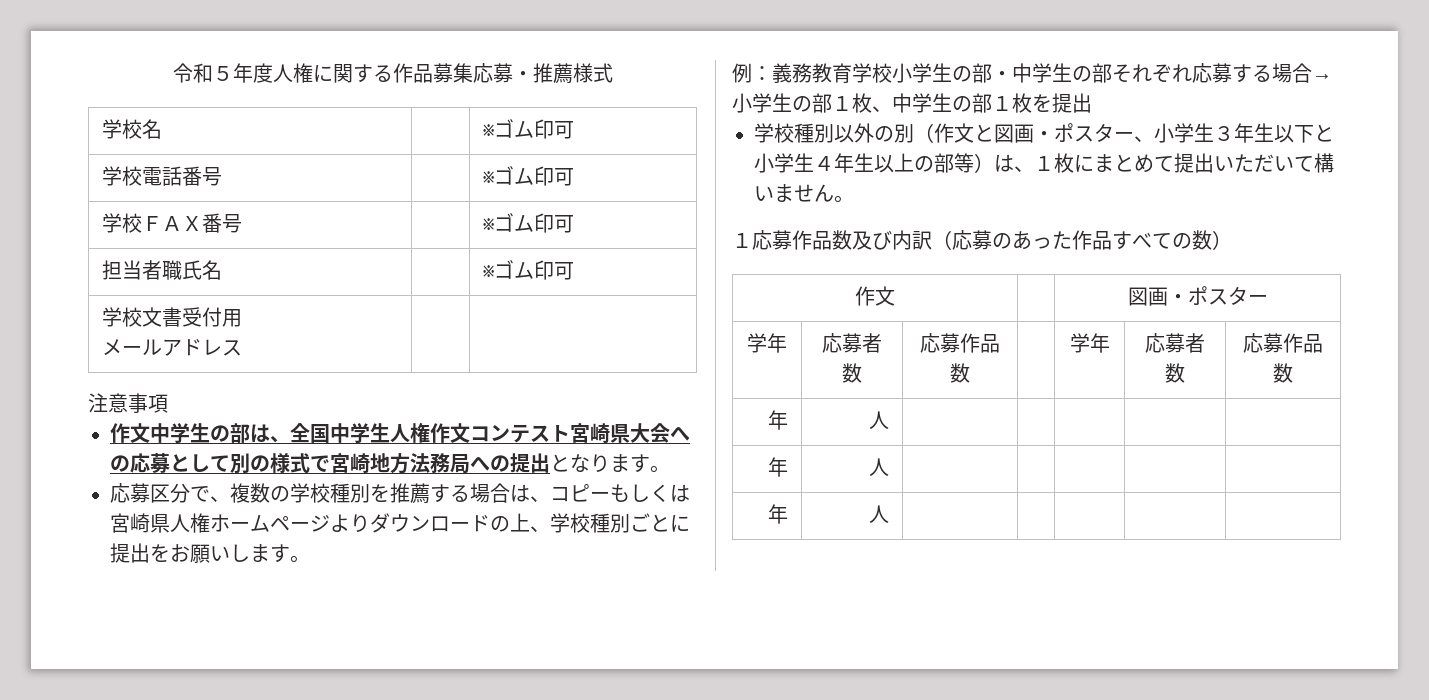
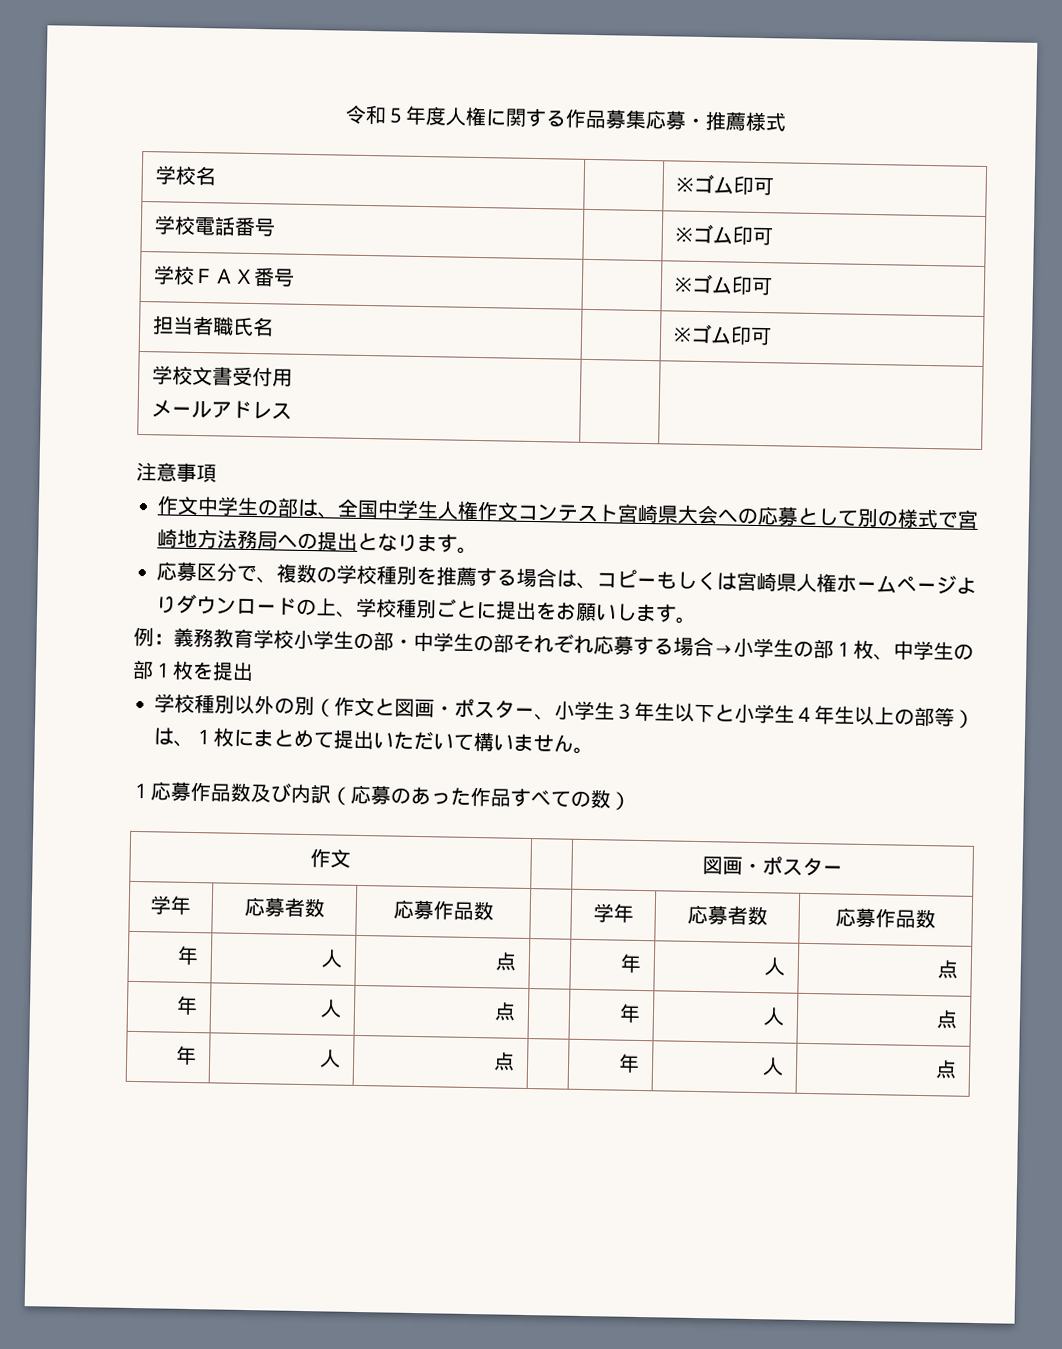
[768,457,789,477] [869,458,890,476] [768,504,789,524] [869,505,890,523] | | | | // 年 | 人 | | | | | // 年 | 人 | | | | | -> [495,951,518,971] [620,953,643,974] [764,957,787,976] [937,959,959,979] [176,995,199,1016] [320,999,343,1018] [494,1001,517,1021] [619,1003,642,1024] [763,1007,786,1026] [936,1009,959,1029] [175,1045,198,1066] [319,1049,342,1068] [493,1051,516,1071] [618,1053,641,1074] [762,1057,785,1076] [935,1059,958,1079] 点 | | 年 | 人 | 点 // 年 | 人 | 点 | | 年 | 人 | 点 // 年 | 人 | 点 | | 年 | 人 | 点

